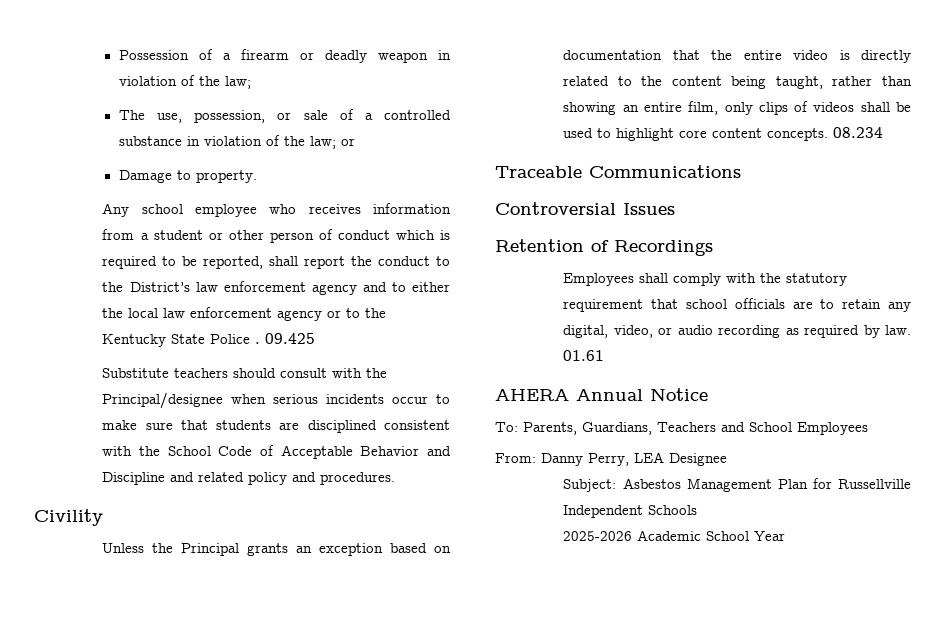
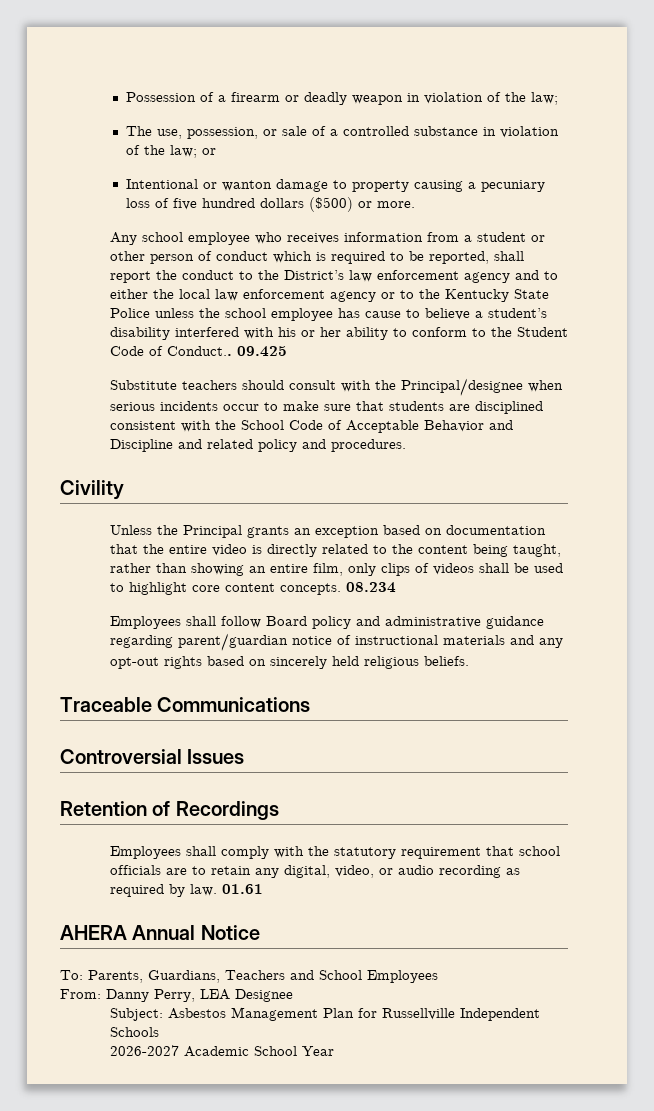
[118,170,257,183] Damage to property. -> [126,179,546,192] [126,197,416,212] Intentional or wanton damage to property causing a pecuniary loss of five hundred dollars ($500) or more.
[255,342,261,344] . -> [154,308,547,321] [109,327,568,340] [109,346,232,356] unless the school employee has cause to believe a student’s disability interfered with his or her ability to conform to the Student Code of Conduct..
(884, 132) none -> [109,616,544,629] [109,633,563,651] [109,656,469,669] // Employees shall follow Board policy and administrative guidance regarding parent/guardian notice of instructional materials and any opt-out rights based on sincerely held religious beliefs.
[563,531,633,541] 2025-2026 -> [109,1045,179,1056] 2026-2027

